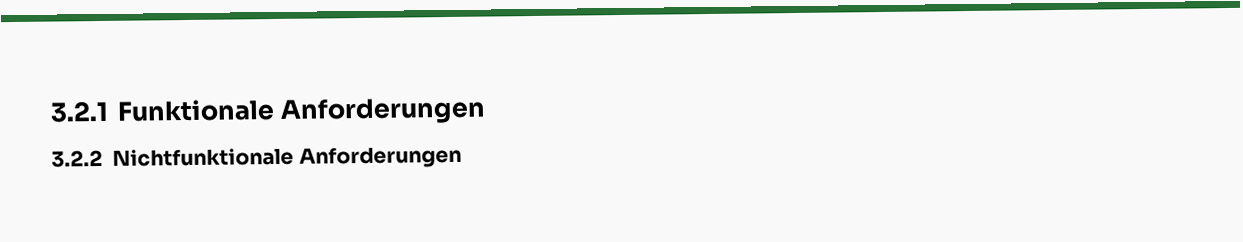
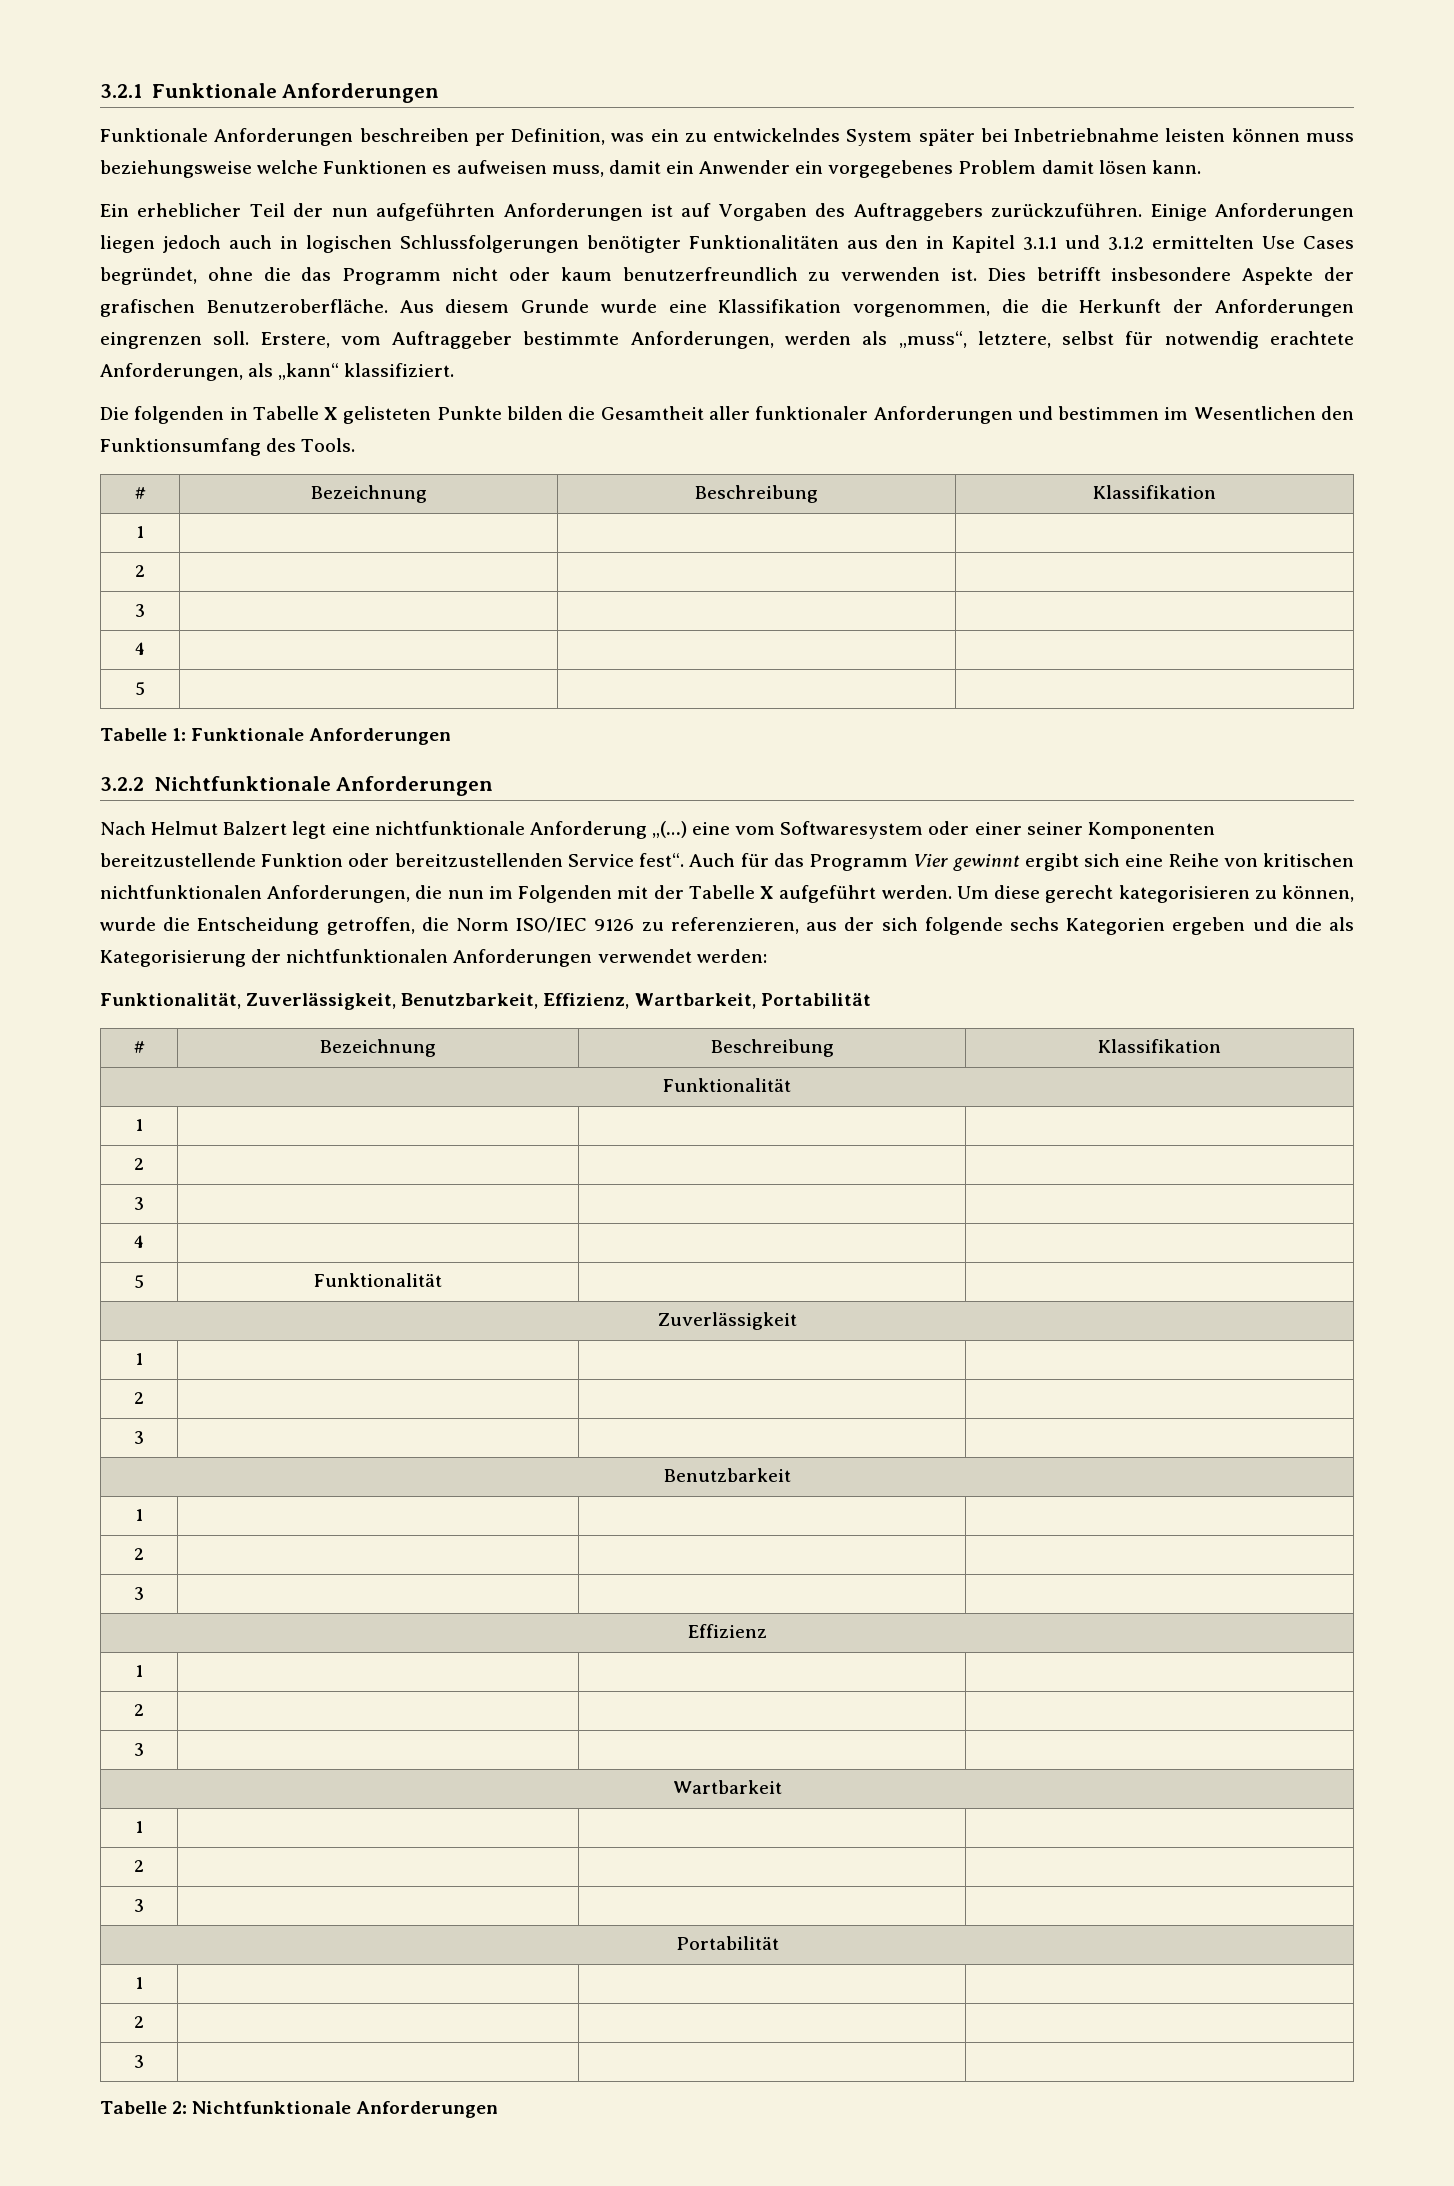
[51,149,103,168] 3.2.2 -> [100,128,1354,146] [100,160,1201,178] [100,203,1354,221] [100,235,1355,253] [100,267,1354,285] [100,299,1354,317] [100,331,1354,349] [100,363,455,381] [100,406,1354,424] [100,438,356,456] [134,487,146,499] [310,485,427,503] [695,485,818,503] [1093,485,1216,499] [136,526,144,538] [135,565,145,577] [135,604,145,617] [135,642,145,655] [135,682,145,695] [100,728,452,745] [100,776,494,796] [100,821,1215,839] [100,853,1355,871] [100,885,1355,903] [100,917,1354,935] [100,949,767,967] [100,993,871,1010] [133,1041,145,1053] [320,1039,436,1057] [710,1039,834,1057] [1098,1039,1221,1053] [663,1078,791,1092] [135,1119,143,1131] [134,1158,144,1170] [134,1197,144,1210] [134,1235,144,1248] [134,1275,144,1288] [314,1273,442,1287] [657,1312,797,1330] [135,1353,143,1365] [134,1392,144,1404] [134,1431,144,1444] [663,1468,791,1482] [135,1509,143,1521] [134,1548,144,1560] [134,1587,144,1600] [687,1624,767,1638] [135,1665,143,1677] [134,1704,144,1716] [134,1743,144,1756] [672,1780,782,1794] [135,1821,143,1833] [134,1860,144,1872] [134,1899,144,1912] [675,1936,779,1950] [135,1977,143,1989] [134,2016,144,2028] [134,2055,144,2068] [100,2101,188,2114] Funktionale Anforderungen beschreiben per Definition, was ein zu entwickelndes System später bei Inbetriebnahme leisten können muss beziehungsweise welche Funktionen es aufweisen muss, damit ein Anwender ein vorgegebenes Problem damit lösen kann. // Ein erheblicher Teil der nun aufgeführten Anforderungen ist auf Vorgaben des Auftraggebers zurückzuführen. Einige Anforderungen liegen jedoch auch in logischen Schlussfolgerungen benötigter Funktionalitäten aus den in Kapitel 3.1.1 und 3.1.2 ermittelten Use Cases begründet, ohne die das Programm nicht oder kaum benutzerfreundlich zu verwenden ist. Dies betrifft insbesondere Aspekte der grafischen Benutzeroberfläche. Aus diesem Grunde wurde eine Klassifikation vorgenommen, die die Herkunft der Anforderungen eingrenzen soll. Erstere, vom Auftraggeber bestimmte Anforderungen, werden als „muss“, letztere, selbst für notwendig erachtete Anforderungen, als „kann“ klassifiziert. // Die folgenden in Tabelle X gelisteten Punkte bilden die Gesamtheit aller funktionaler Anforderungen und bestimmen im Wesentlichen den Funktionsumfang des Tools. // # | Bezeichnung | Beschreibung | Klassifikation // 1 | | | // 2 | | | // 3 | | | // 4 | | | // 5 | | | // Tabelle 1: Funktionale Anforderungen // 3.2.2 Nichtfunktionale Anforderungen // Nach Helmut Balzert legt eine nichtfunktionale Anforderung „(…) eine vom Softwaresystem oder einer seiner Komponenten bereitzustellende Funktion oder bereitzustellenden Service fest“. Auch für das Programm Vier gewinnt ergibt sich eine Reihe von kritischen nichtfunktionalen Anforderungen, die nun im Folgenden mit der Tabelle X aufgeführt werden. Um diese gerecht kategorisieren zu können, wurde die Entscheidung getroffen, die Norm ISO/IEC 9126 zu referenzieren, aus der sich folgende sechs Kategorien ergeben und die als Kategorisierung der nichtfunktionalen Anforderungen verwendet werden: // Funktionalität, Zuverlässigkeit, Benutzbarkeit, Effizienz, Wartbarkeit, Portabilität // # | Bezeichnung | Beschreibung | Klassifikation // Funktionalität // 1 | | | // 2 | | | // 3 | | | // 4 | | | // 5 | Funktionalität | | // Zuverlässigkeit // 1 | | | // 2 | | | // 3 | | | // Benutzbarkeit // 1 | | | // 2 | | | // 3 | | | // Effizienz // 1 | | | // 2 | | | // 3 | | | // Wartbarkeit // 1 | | | // 2 | | | // 3 | | | // Portabilität // 1 | | | // 2 | | | // 3 | | | // Tabelle 2:

